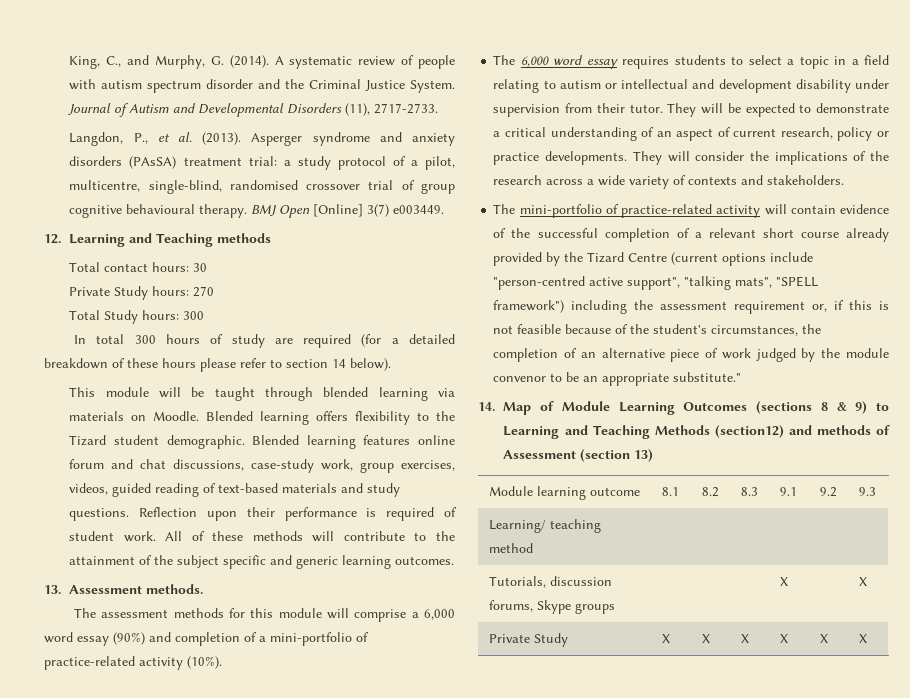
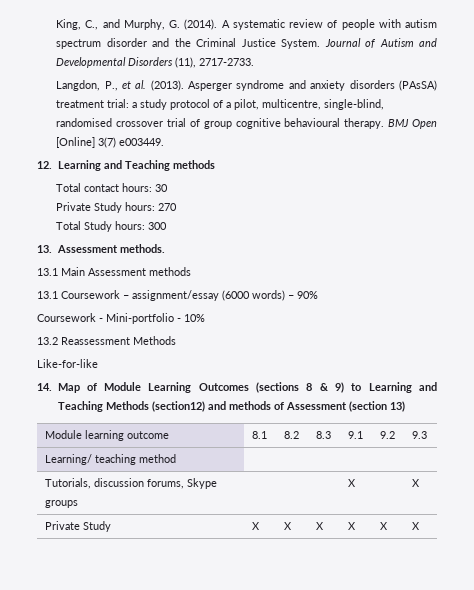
[74,334,455,348] [44,358,391,372] [69,387,456,401] [69,411,456,425] [69,435,455,449] [69,459,455,473] [69,483,401,497] [69,507,458,521] [69,531,456,542] [69,555,455,569] [44,584,204,594] [74,608,456,622] [44,632,369,646] [44,656,222,670] [493,55,890,69] [493,79,889,93] [493,103,890,117] [493,127,889,141] [493,151,889,165] [493,175,845,189] [493,204,889,218] [493,228,889,242] [493,252,814,266] [493,276,819,290] [493,300,889,314] [493,324,822,336] [493,348,889,362] [493,372,742,386] In total 300 hours of study are required (for a detailed breakdown of these hours please refer to section 14 below). // This module will be taught through blended learning via materials on Moodle. Blended learning offers flexibility to the Tizard student demographic. Blended learning features online forum and chat discussions, case-study work, group exercises, videos, guided reading of text-based materials and study questions. Reflection upon their performance is required of student work. All of these methods will contribute to the attainment of the subject specific and generic learning outcomes. // 13. Assessment methods. // The assessment methods for this module will comprise a 6,000 word essay (90%) and completion of a mini-portfolio of practice-related activity (10%). // The 6,000 word essay requires students to select a topic in a field relating to autism or intellectual and development disability under supervision from their tutor. They will be expected to demonstrate a critical understanding of an aspect of current research, policy or practice developments. They will consider the implications of the research across a wide variety of contexts and stakeholders. // The mini-portfolio of practice-related activity will contain evidence of the successful completion of a relevant short course already provided by the Tizard Centre (current options include "person-centred active support", "talking mats", "SPELL framework") including the assessment requirement or, if this is not feasible because of the student's circumstances, the completion of an alternative piece of work judged by the module convenor to be an appropriate substitute." -> [37,244,165,253] [37,267,191,276] [37,290,318,301] [37,313,205,324] [37,336,176,345] [37,359,98,368] 13. Assessment methods. // 13.1 Main Assessment methods // 13.1 Coursework – assignment/essay (6000 words) – 90% // Coursework - Mini-portfolio - 10% // 13.2 Reassessment Methods // Like-for-like

